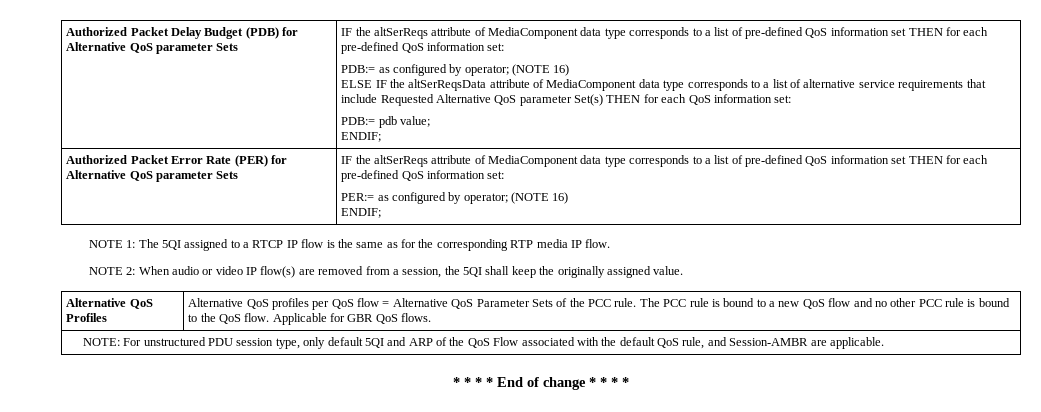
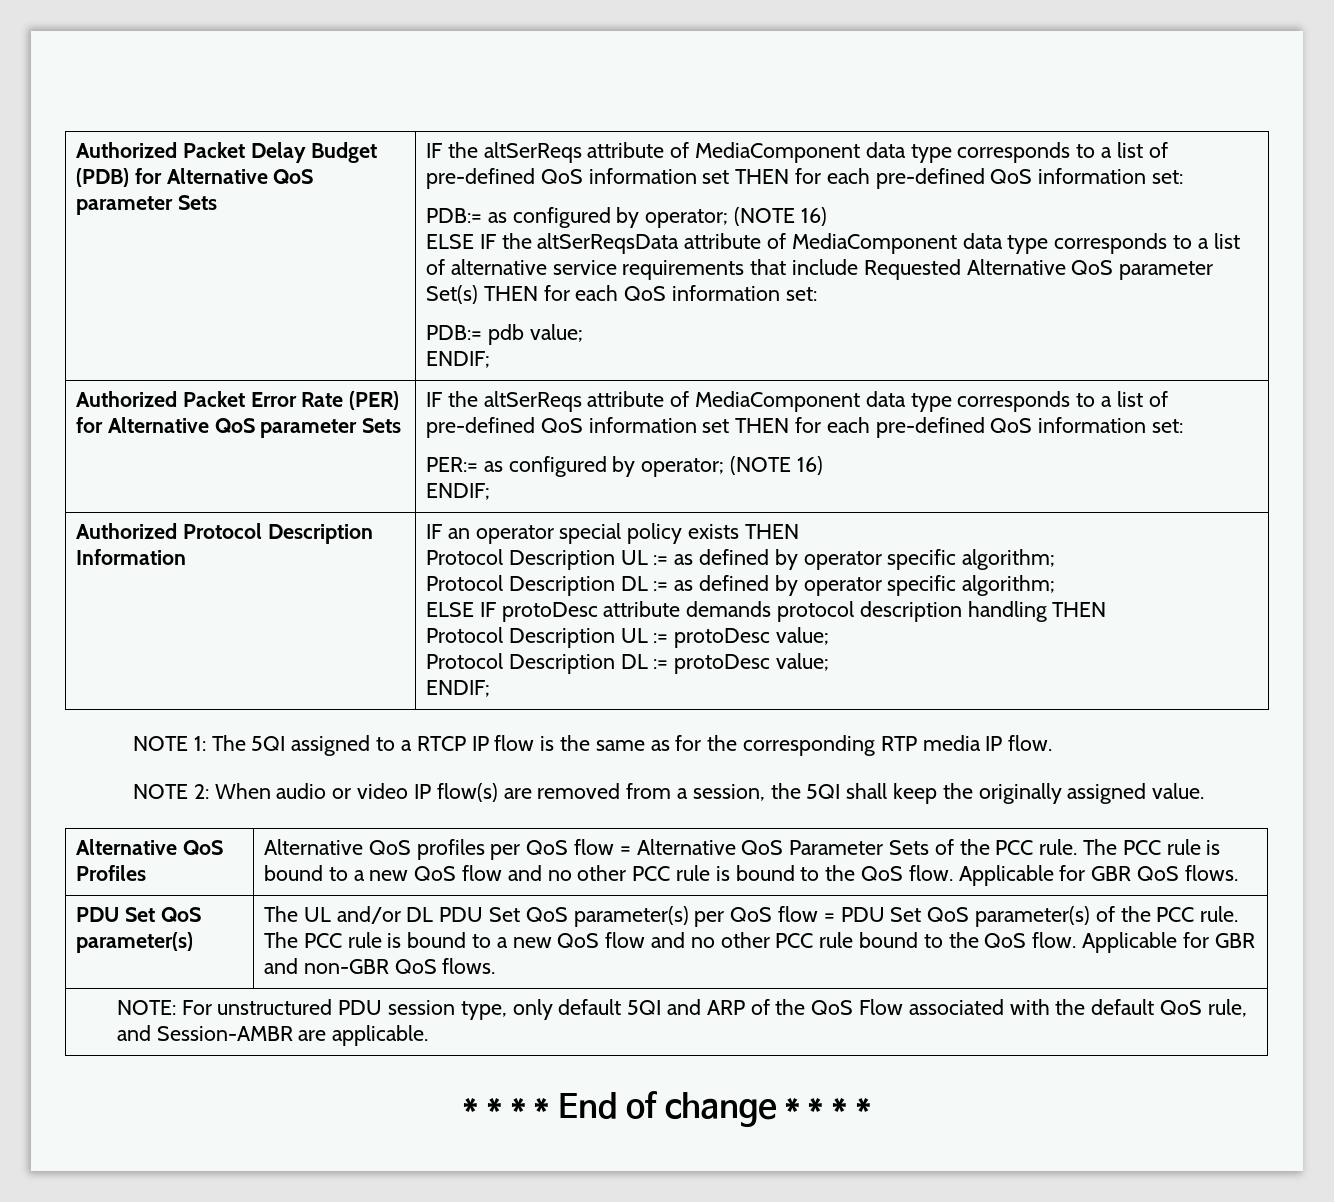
(382, 213) none -> [75,523,373,544] [75,549,186,565] [425,523,799,544] [425,549,1056,570] [425,575,1056,596] [425,601,1107,622] [425,627,829,648] [425,653,829,674] [425,680,490,697] // Authorized Protocol Description Information | IF an operator special policy exists THEN // Protocol Description UL := as defined by operator specific algorithm; // Protocol Description DL := as defined by operator specific algorithm; // ELSE IF protoDesc attribute demands protocol description handling THEN // Protocol Description UL := protoDesc value; // Protocol Description DL := protoDesc value; // ENDIF;
(432, 317) none -> [75,907,201,922] [75,932,193,953] [263,906,1239,927] [263,932,1255,953] [263,958,496,974] // PDU Set QoS parameter(s) | The UL and/or DL PDU Set QoS parameter(s) per QoS flow = PDU Set QoS parameter(s) of the PCC rule. The PCC rule is bound to a new QoS flow and no other PCC rule bound to the QoS flow. Applicable for GBR and non-GBR QoS flows.

